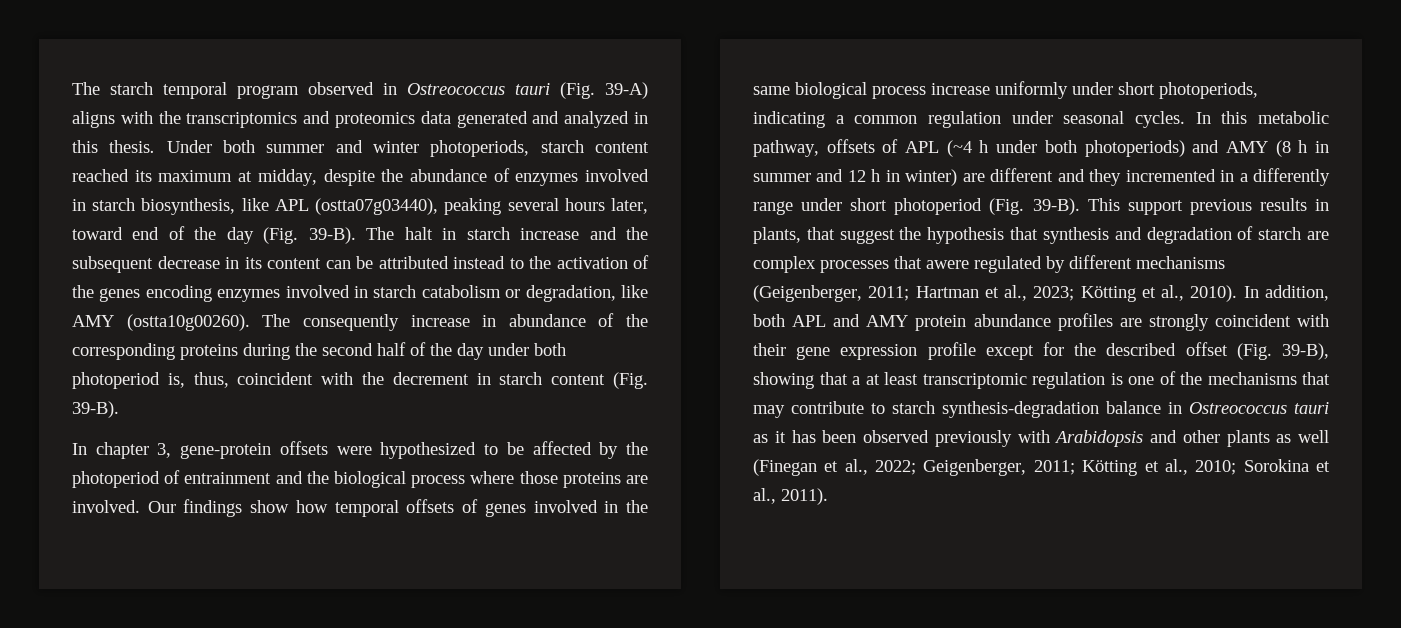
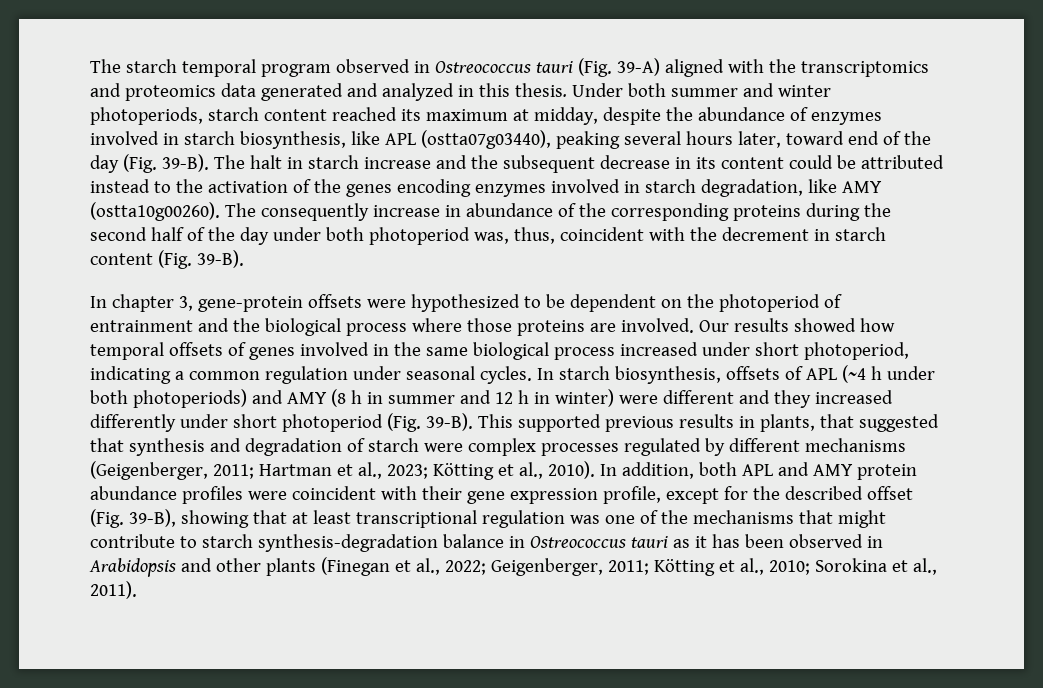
[72,111,115,128] aligns -> [664,59,724,77] aligned
[325,260,351,269] can -> [788,155,833,169] could
[421,285,521,298] catabolism or -> (696, 186) none
[167,373,185,388] is, -> [473,232,509,244] was,
[532,441,619,459] affected by -> [569,294,682,312] dependent on
[183,499,290,517] findings show -> [733,318,856,332] results showed
[931,81,1258,99] increase uniformly under short photoperiods, -> [619,342,909,360] increased under short photoperiod,
[1221,111,1329,124] [753,140,819,157] this metabolic pathway, -> [558,366,721,384] starch biosynthesis,
[962,173,985,182] are -> [618,395,658,404] were
[1125,168,1330,186] [753,201,793,215] incremented in a differently range -> [814,390,893,404] [90,414,176,432] increased differently
[1127,200,1183,215] support -> [517,414,601,432] supported
[839,227,1005,244] suggest the hypothesis -> [858,414,939,432] suggested
[1307,231,1329,240] are -> [423,443,463,452] were
[894,256,969,269] that awere -> (619, 449) none
[1119,314,1209,331] are strongly -> [247,491,287,500] were
[927,342,976,360] profile -> [602,486,661,504] profile,
[852,376,860,385] a -> (287, 517) none
[922,372,1123,389] transcriptomic regulation is -> [355,510,600,528] transcriptional regulation was
[753,405,785,418] may -> [837,510,886,528] might
[934,430,1050,447] previously with -> [866,536,883,548] in
[1276,430,1329,443] as well -> (316, 567) none

